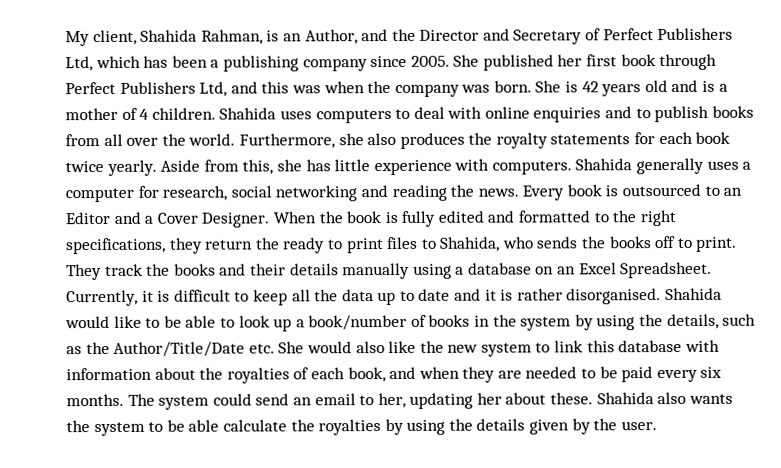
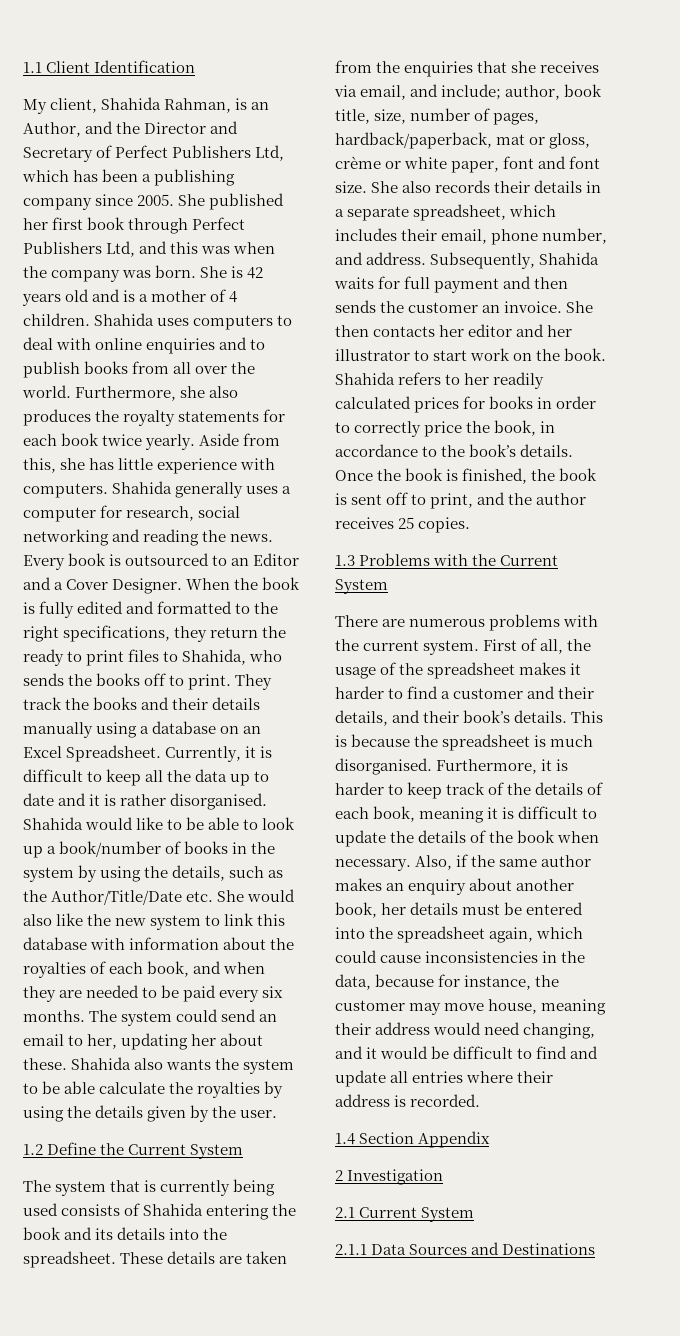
(65, 39) none -> [23,60,196,73] 1.1 Client Identification //
(657, 426) none -> [23,1142,244,1159] [23,1179,276,1196] [23,1203,297,1220] [23,1227,228,1240] [23,1251,288,1268] [335,60,600,77] [334,84,603,100] [335,108,540,125] [335,132,591,149] [335,156,601,173] [335,180,602,193] [335,204,557,221] [335,228,608,245] [335,252,600,269] [334,276,569,293] [335,300,594,313] [335,324,573,337] [335,348,607,361] [335,372,545,389] [335,396,597,413] [335,420,556,437] [335,444,574,457] [335,468,598,484] [335,492,587,509] [335,517,471,533] [335,553,559,566] [335,579,388,594] [335,614,599,631] [335,638,592,655] [335,662,582,679] [335,686,595,699] [335,710,604,726] [335,734,594,751] [335,758,569,775] [335,782,604,799] [335,806,598,823] [335,830,600,847] [335,854,592,871] [335,878,575,895] [335,902,584,918] [335,926,584,943] [335,950,586,963] [335,974,560,990] [335,999,607,1015] [335,1022,596,1039] [335,1046,599,1059] [335,1070,554,1087] [335,1094,481,1107] [335,1131,491,1148] [335,1169,444,1185] [335,1207,475,1222] [335,1242,596,1255] // 1.2 Define the Current System // The system that is currently being used consists of Shahida entering the book and its details into the spreadsheet. These details are taken from the enquiries that she receives via email, and include; author, book title, size, number of pages, hardback/paperback, mat or gloss, crème or white paper, font and font size. She also records their details in a separate spreadsheet, which includes their email, phone number, and address. Subsequently, Shahida waits for full payment and then sends the customer an invoice. She then contacts her editor and her illustrator to start work on the book. Shahida refers to her readily calculated prices for books in order to correctly price the book, in accordance to the book’s details. Once the book is finished, the book is sent off to print, and the author receives 25 copies. // 1.3 Problems with the Current System // There are numerous problems with the current system. First of all, the usage of the spreadsheet makes it harder to find a customer and their details, and their book’s details. This is because the spreadsheet is much disorganised. Furthermore, it is harder to keep track of the details of each book, meaning it is difficult to update the details of the book when necessary. Also, if the same author makes an enquiry about another book, her details must be entered into the spreadsheet again, which could cause inconsistencies in the data, because for instance, the customer may move house, meaning their address would need changing, and it would be difficult to find and update all entries where their address is recorded. // 1.4 Section Appendix // 2 Investigation // 2.1 Current System // 2.1.1 Data Sources and Destinations

